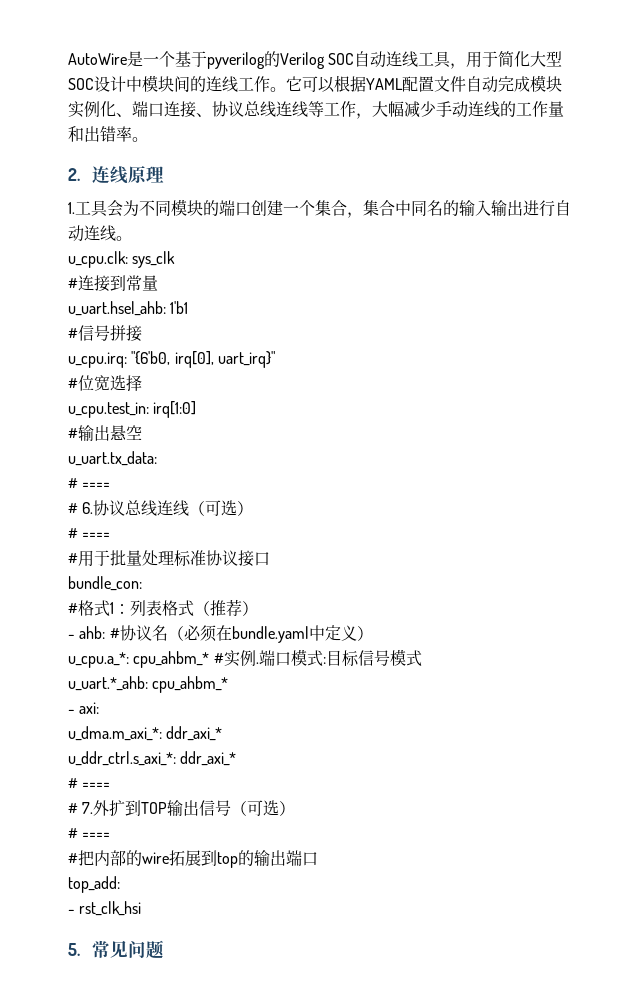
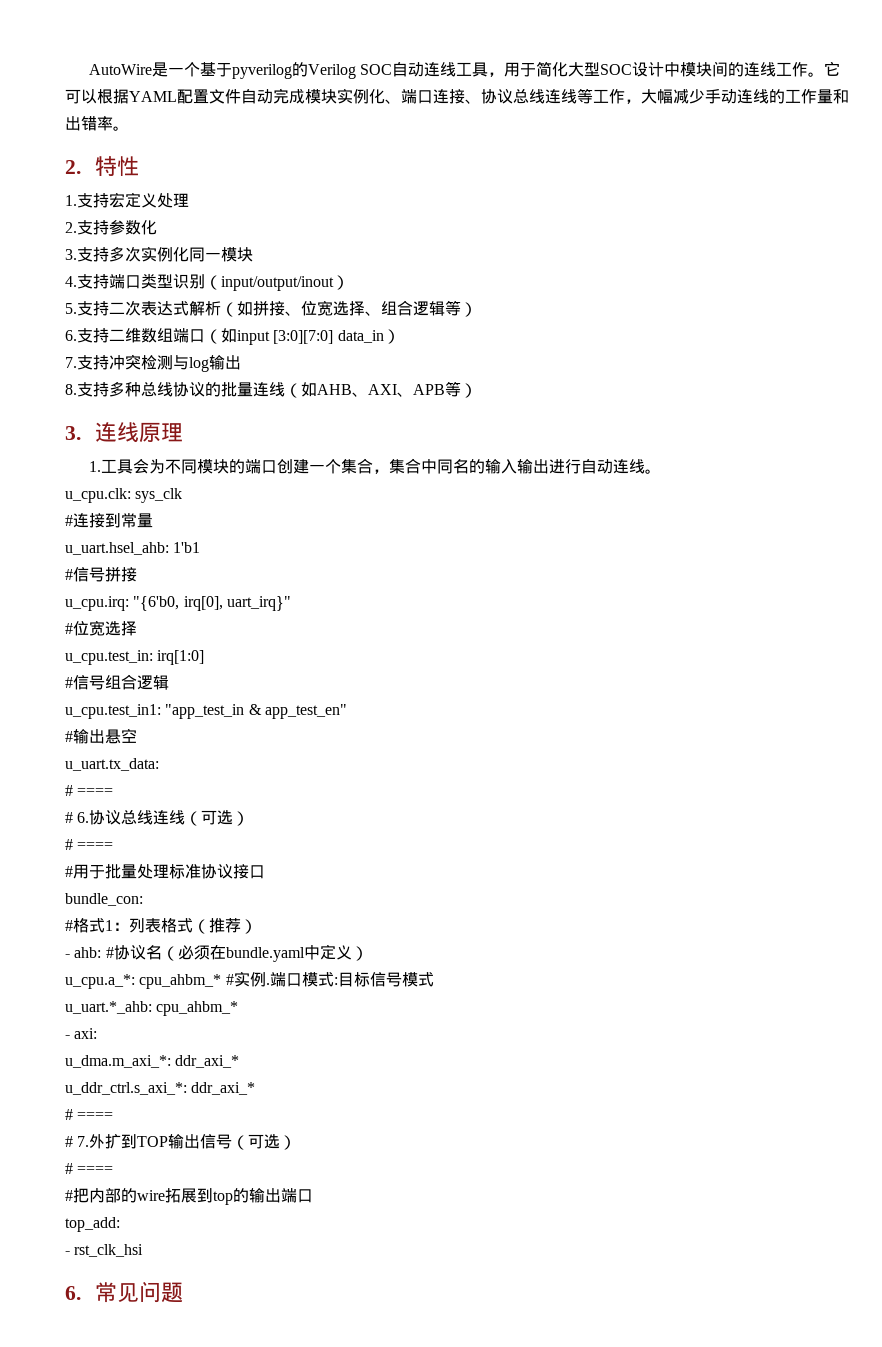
(80, 174) none -> [95,156,140,176] [65,192,189,208] [65,220,157,235] [65,246,253,262] [65,273,349,291] [65,300,477,317] [65,328,400,345] [65,354,241,372] [65,381,477,398] [65,426,81,440] 特性 // 1.支持宏定义处理 // 2.支持参数化 // 3.支持多次实例化同一模块 // 4.支持端口类型识别（input/output/inout） // 5.支持二次表达式解析（如拼接、位宽选择、组合逻辑等） // 6.支持二维数组端口（如input [3:0][7:0] data_in） // 7.支持冲突检测与log输出 // 8.支持多种总线协议的批量连线（如AHB、AXI、APB等） // 3.
(197, 409) none -> [65,674,169,690] [65,704,347,719] // #信号组合逻辑 // u_cpu.test_in1: "app_test_in & app_test_en"
[68,943,80,956] 5. -> [65,1286,81,1300] 6.

